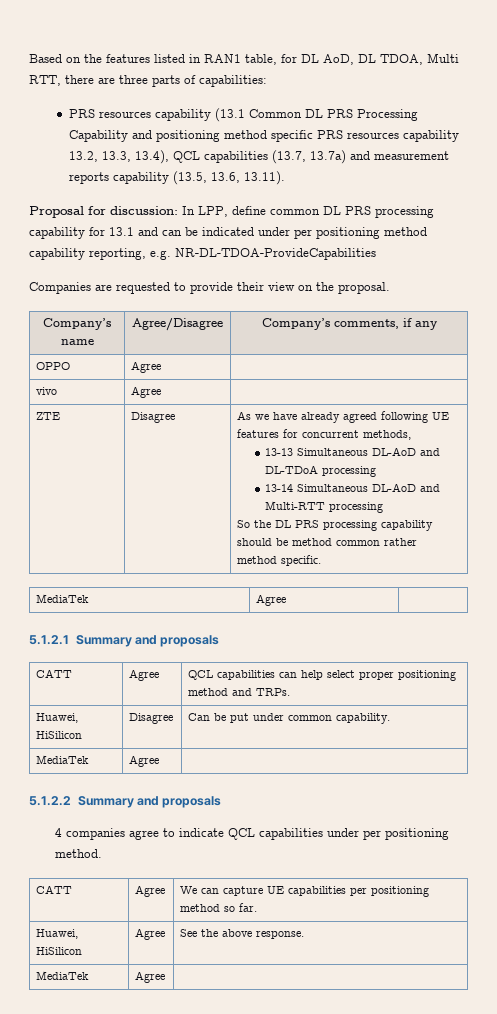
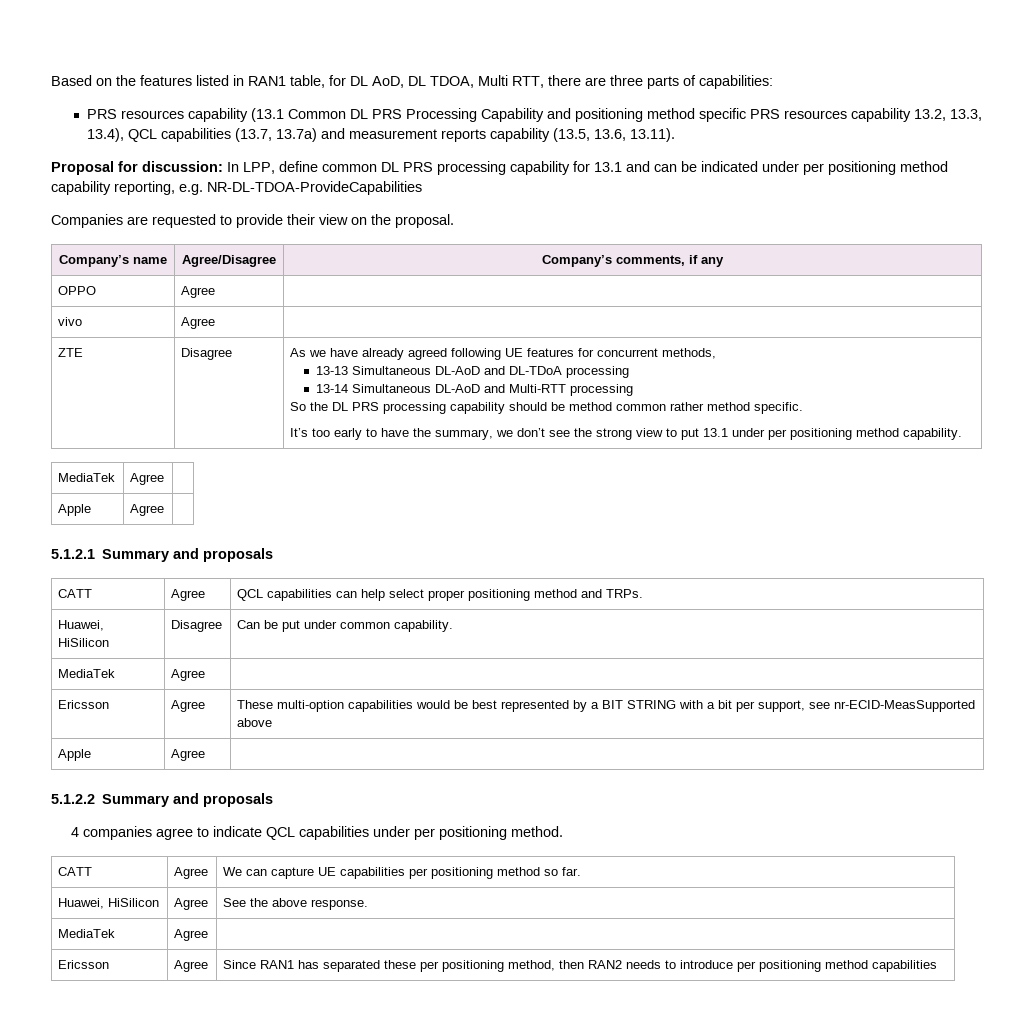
[36,594,90,603] [256,594,287,606] // MediaTek | Agree | -> [290,428,963,440] [58,473,116,482] [130,473,165,485] [58,504,92,516] [130,504,165,516] // It’s too early to have the summary, we don’t see the strong view to put 13.1 under per positioning method capability. // MediaTek | Agree | // Apple | Agree |
(160, 761) none -> [58,700,110,709] [171,700,206,712] [237,700,976,712] [237,718,273,727] [58,749,92,761] [171,749,206,761] // Ericsson | Agree | These multi-option capabilities would be best represented by a BIT STRING with a bit per support, see nr-ECID-MeasSupported above // Apple | Agree |
(166, 977) none -> [58,960,110,969] [174,960,209,972] [223,960,938,972] // Ericsson | Agree | Since RAN1 has separated these per positioning method, then RAN2 needs to introduce per positioning method capabilities

